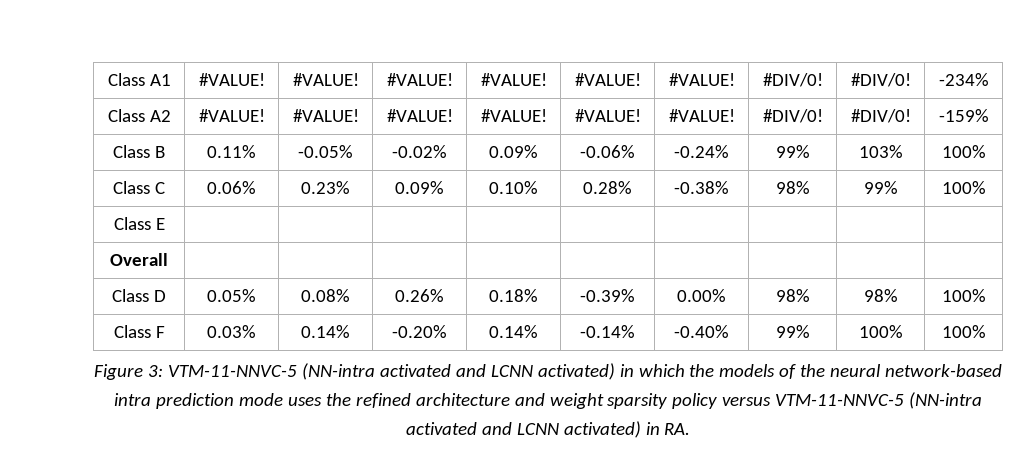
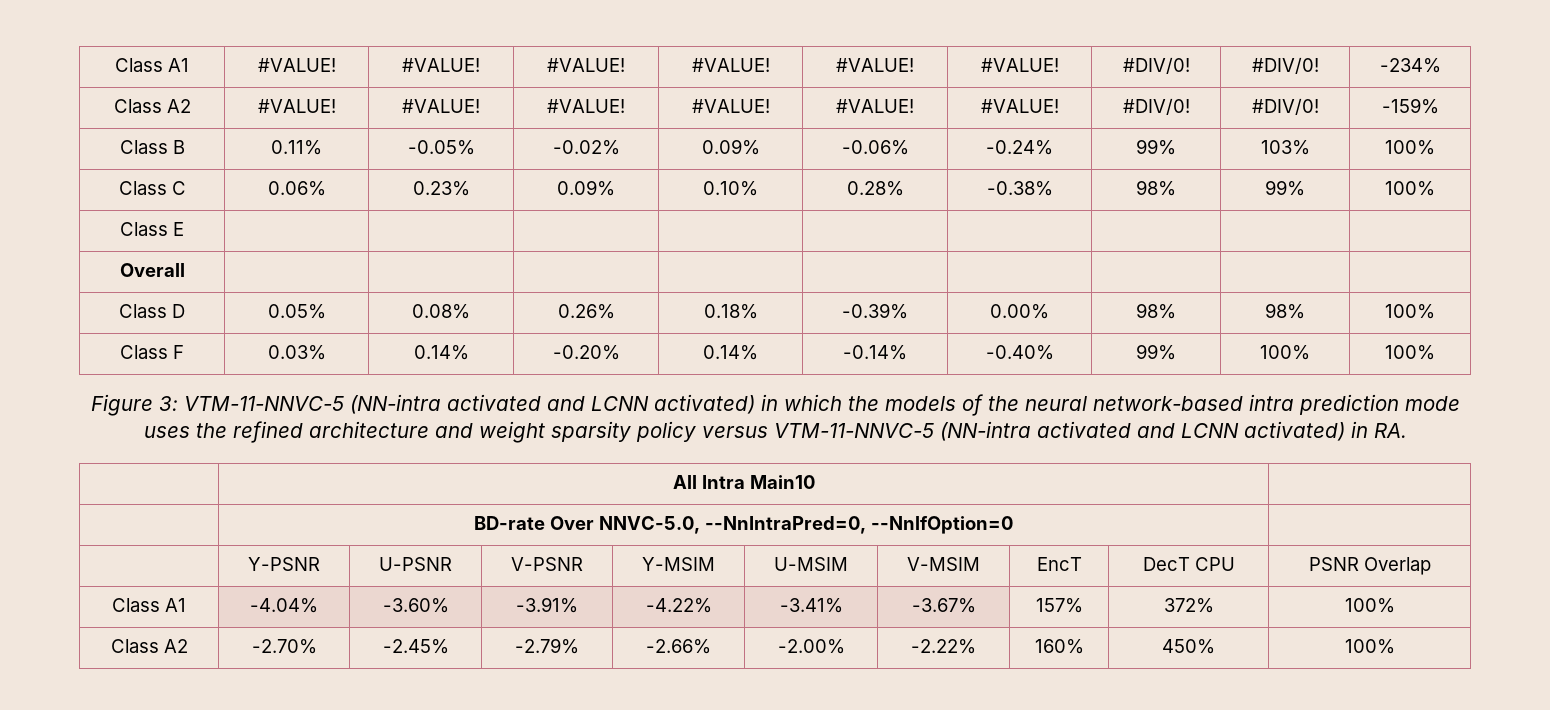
(691, 429) none -> [672,475,815,489] [474,516,1013,534] [248,557,320,571] [379,557,452,571] [511,557,583,571] [642,557,715,571] [774,557,848,571] [907,557,980,571] [1036,557,1082,571] [1142,557,1235,571] [1308,557,1431,575] [112,598,186,612] [250,598,318,613] [382,598,449,613] [516,597,578,613] [645,598,712,613] [779,598,843,613] [911,598,976,613] [1035,598,1083,613] [1163,598,1214,613] [1344,598,1395,613] [110,639,188,653] [251,639,317,654] [382,639,449,654] [515,638,579,654] [646,639,711,654] [777,639,845,654] [911,639,976,654] [1034,639,1084,654] [1162,639,1215,654] [1344,639,1395,654] // | All Intra Main10 | // | BD-rate Over NNVC-5.0, --NnIntraPred=0, --NnlfOption=0 | // | Y-PSNR | U-PSNR | V-PSNR | Y-MSIM | U-MSIM | V-MSIM | EncT | DecT CPU | PSNR Overlap // Class A1 | -4.04% | -3.60% | -3.91% | -4.22% | -3.41% | -3.67% | 157% | 372% | 100% // Class A2 | -2.70% | -2.45% | -2.79% | -2.66% | -2.00% | -2.22% | 160% | 450% | 100%

